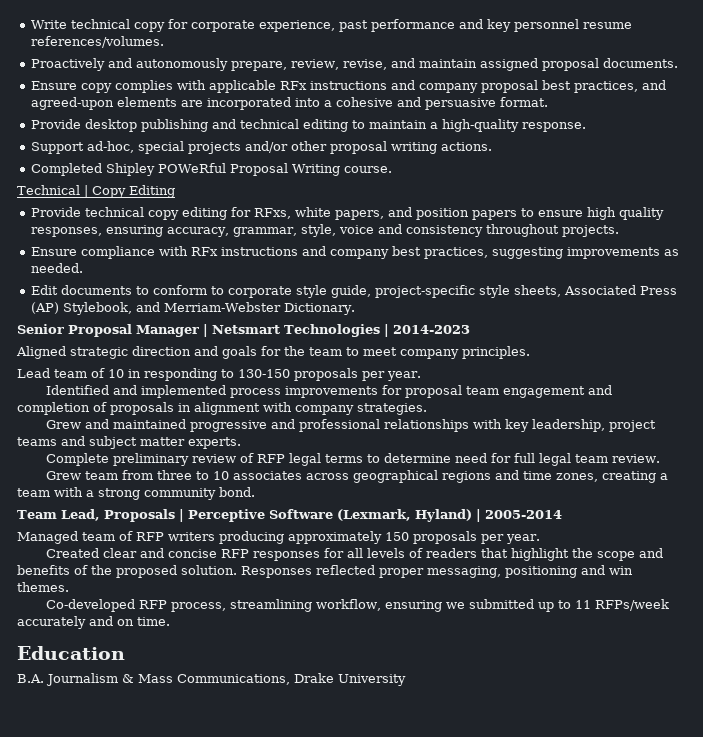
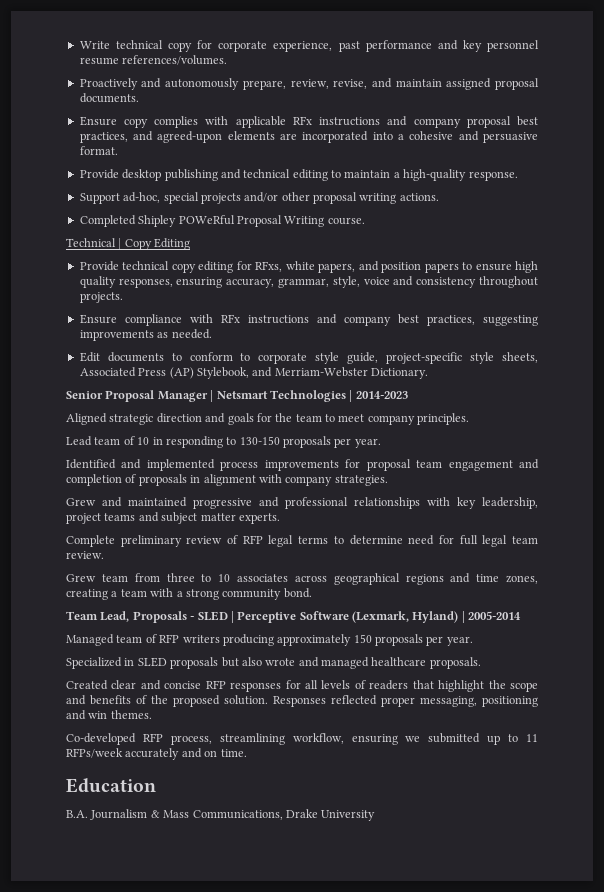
(175, 515) none -> [190,611,228,621] - SLED
(540, 539) none -> [66,657,481,669] // Specialized in SLED proposals but also wrote and managed healthcare proposals.

